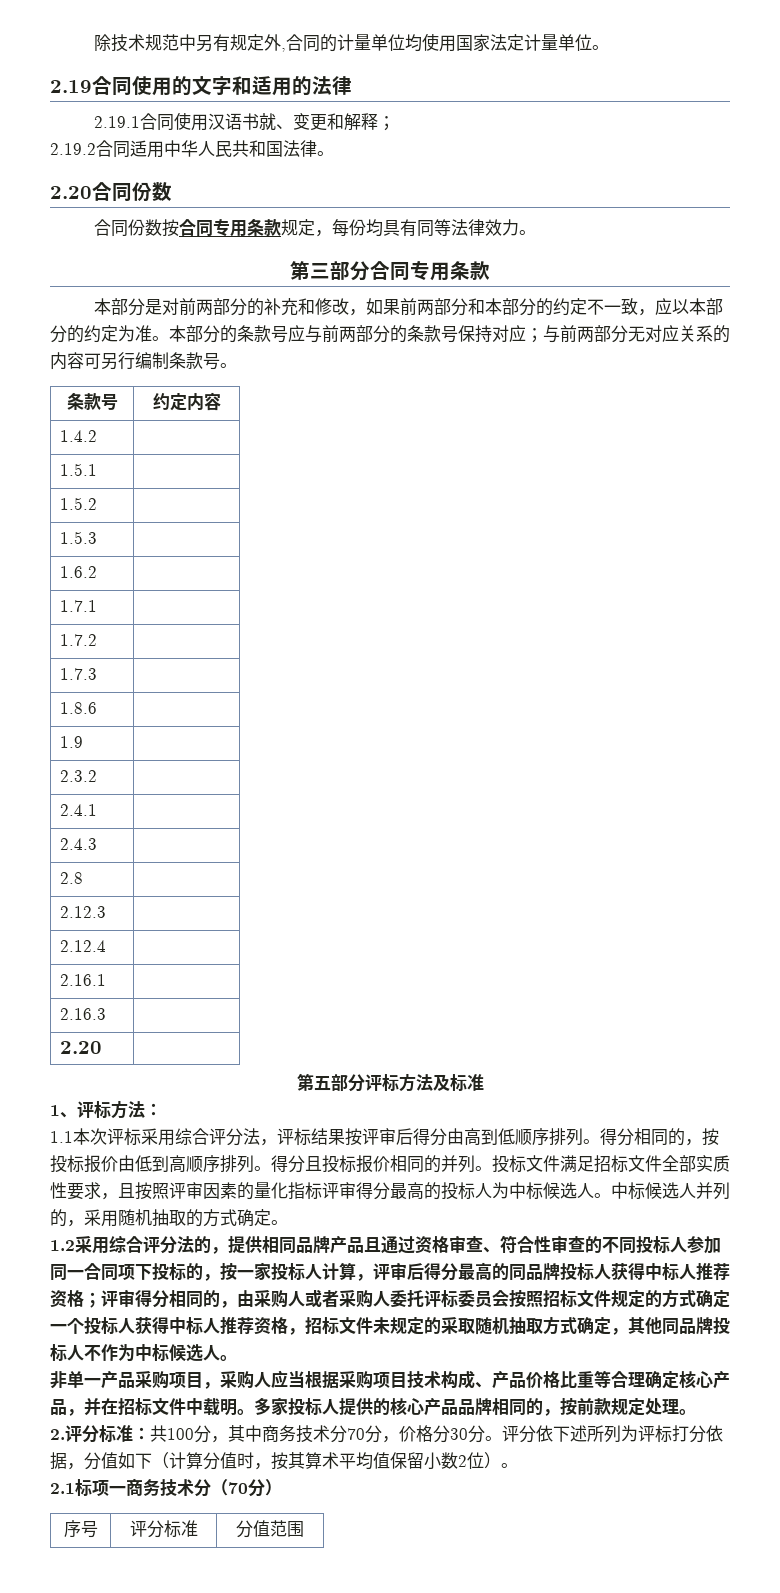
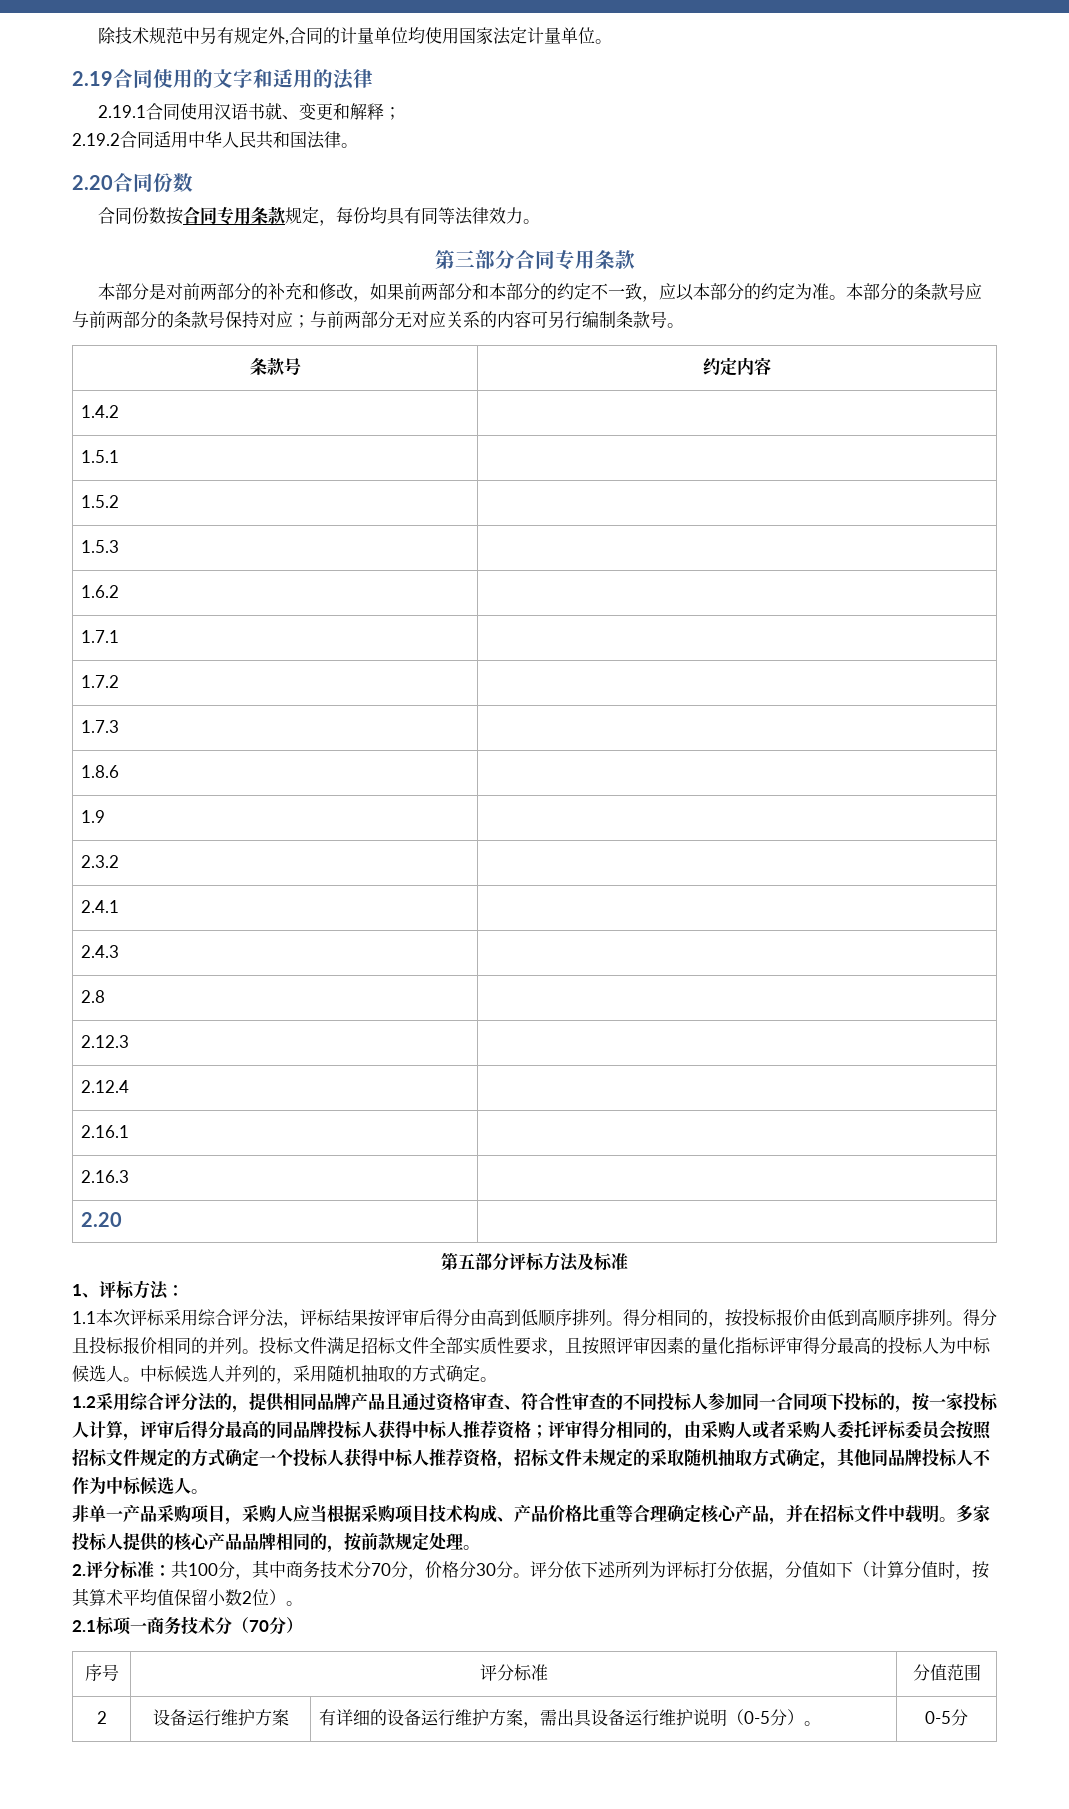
(304, 1529) none -> [96,1711,107,1724] [152,1709,289,1726] [319,1709,822,1728] [925,1709,968,1726] // 2 | 设备运行维护方案 | 有详细的设备运行维护方案，需出具设备运行维护说明（0-5分）。 | 0-5分

